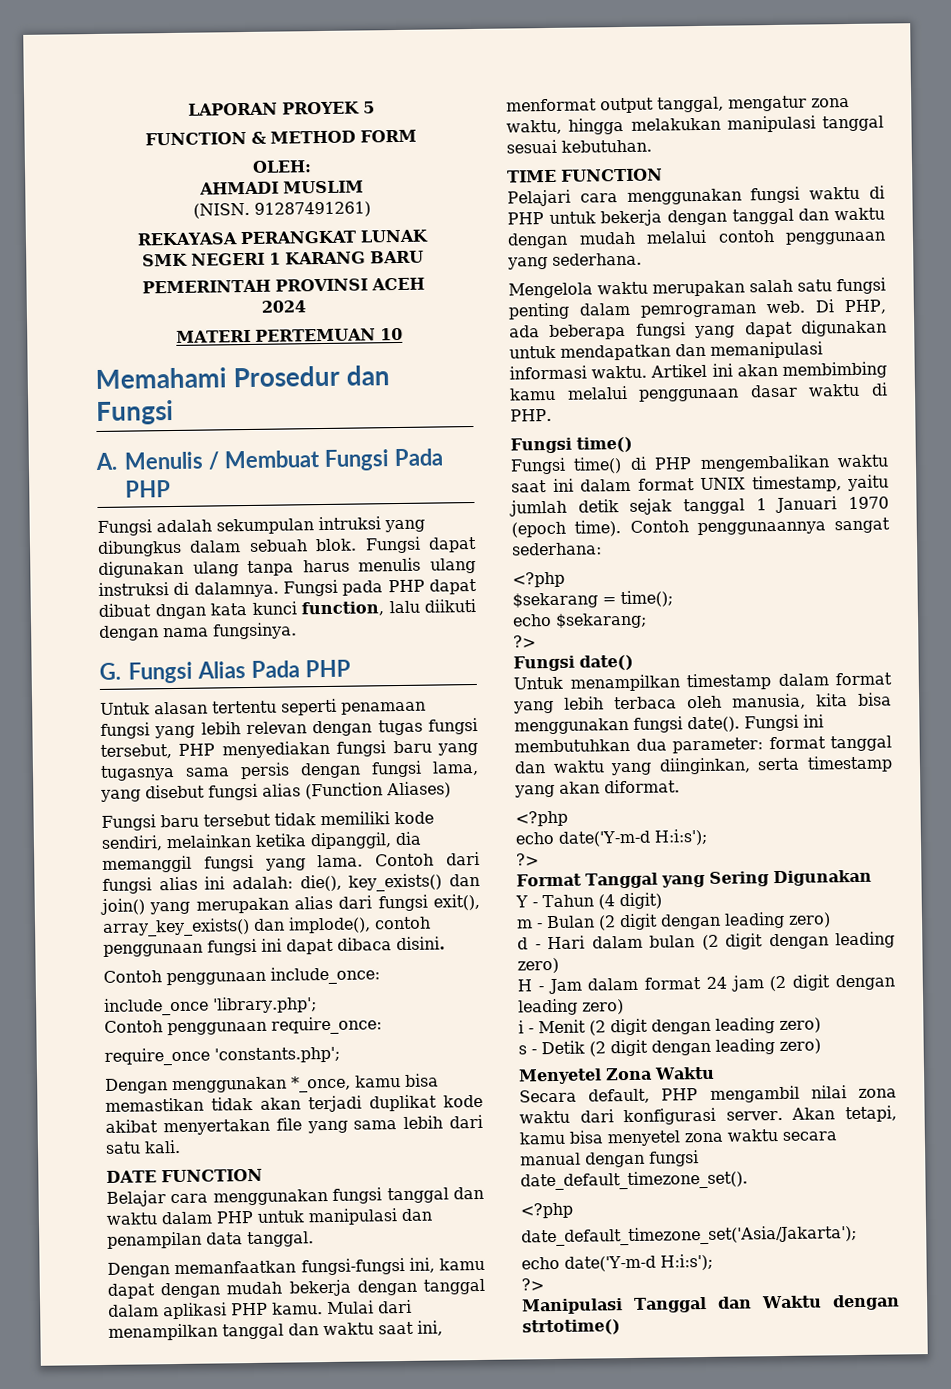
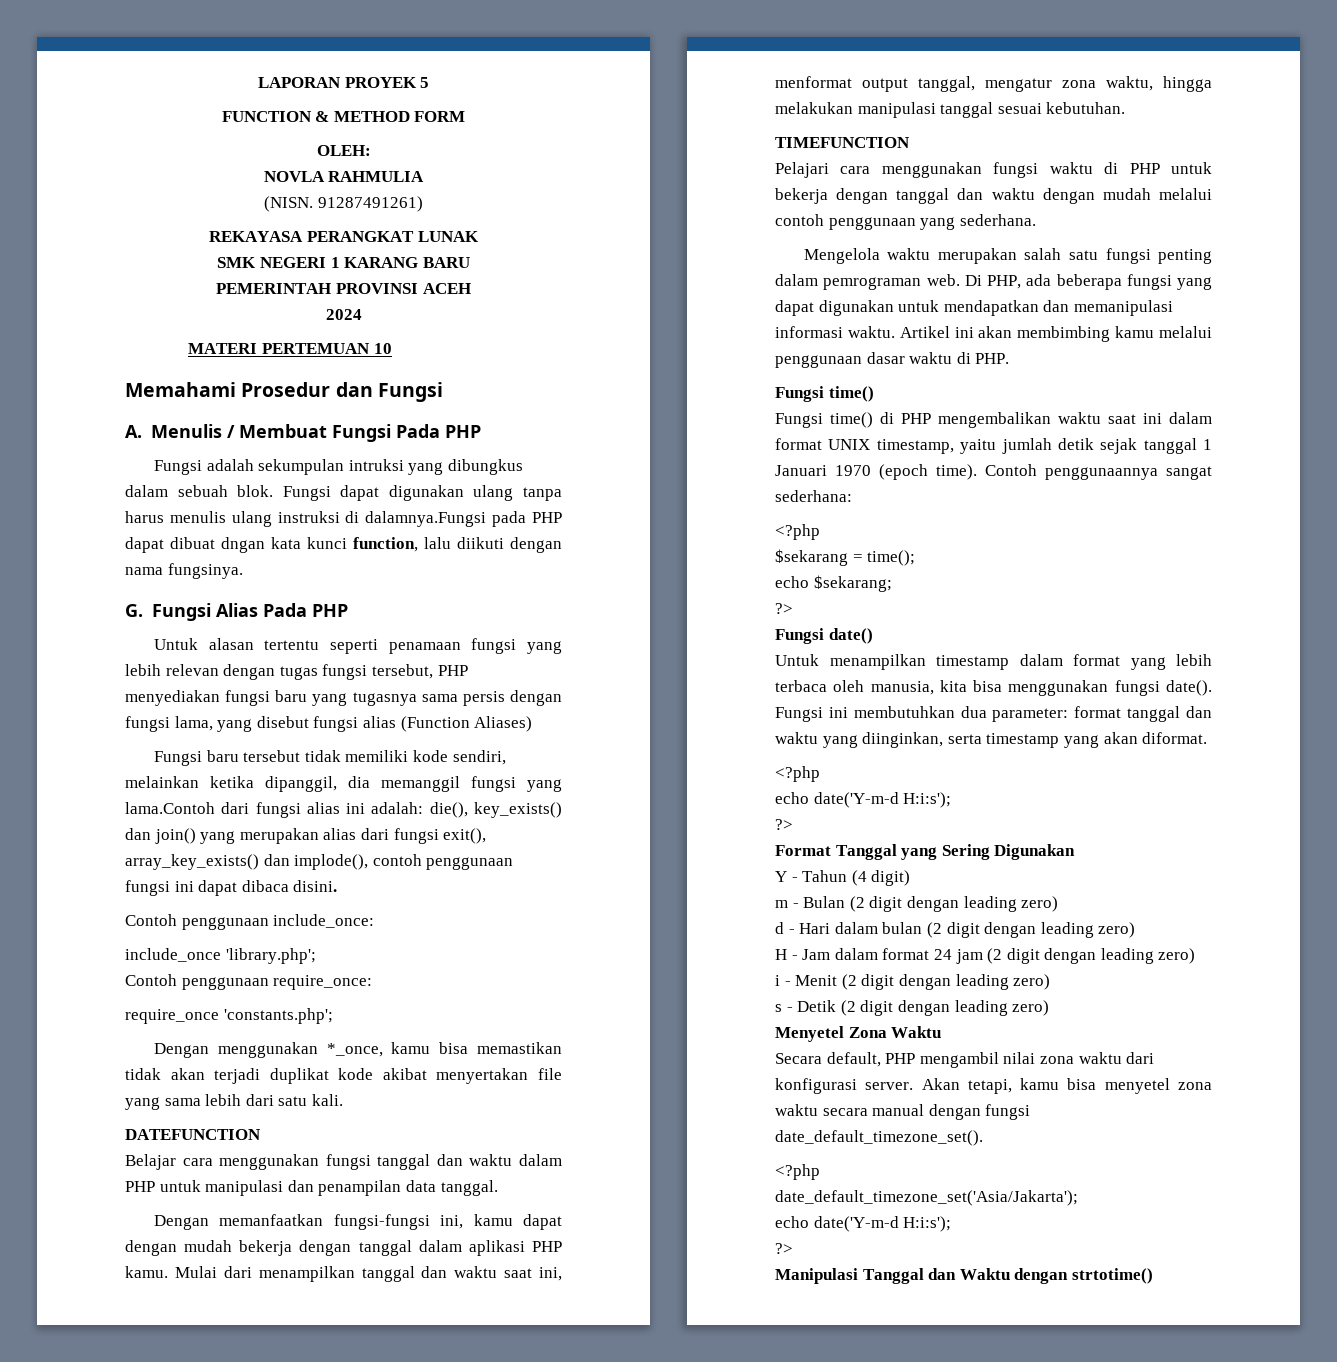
[199,180,364,195] AHMADI MUSLIM -> [263,171,425,182] NOVLA RAHMULIA
[193,579,338,598] dalamnya. Fungsi -> [365,511,487,527] dalamnya.Fungsi
[317,853,435,868] lama. Contoh -> [125,802,215,814] lama.Contoh
[106,1168,263,1183] DATE FUNCTION -> [125,1129,261,1140] DATEFUNCTION
[507,168,663,183] TIME FUNCTION -> [775,137,910,148] TIMEFUNCTION

